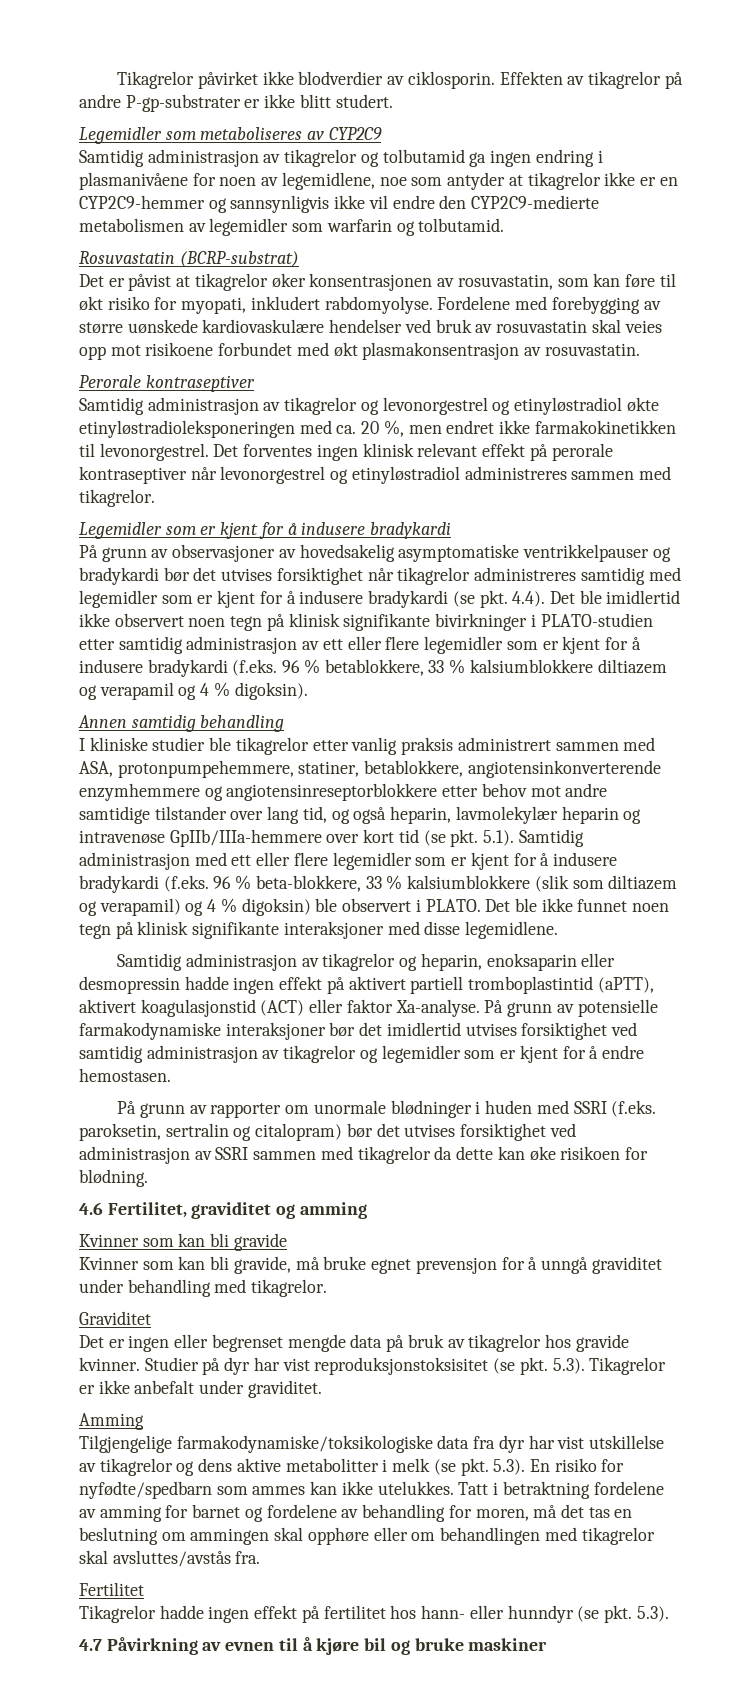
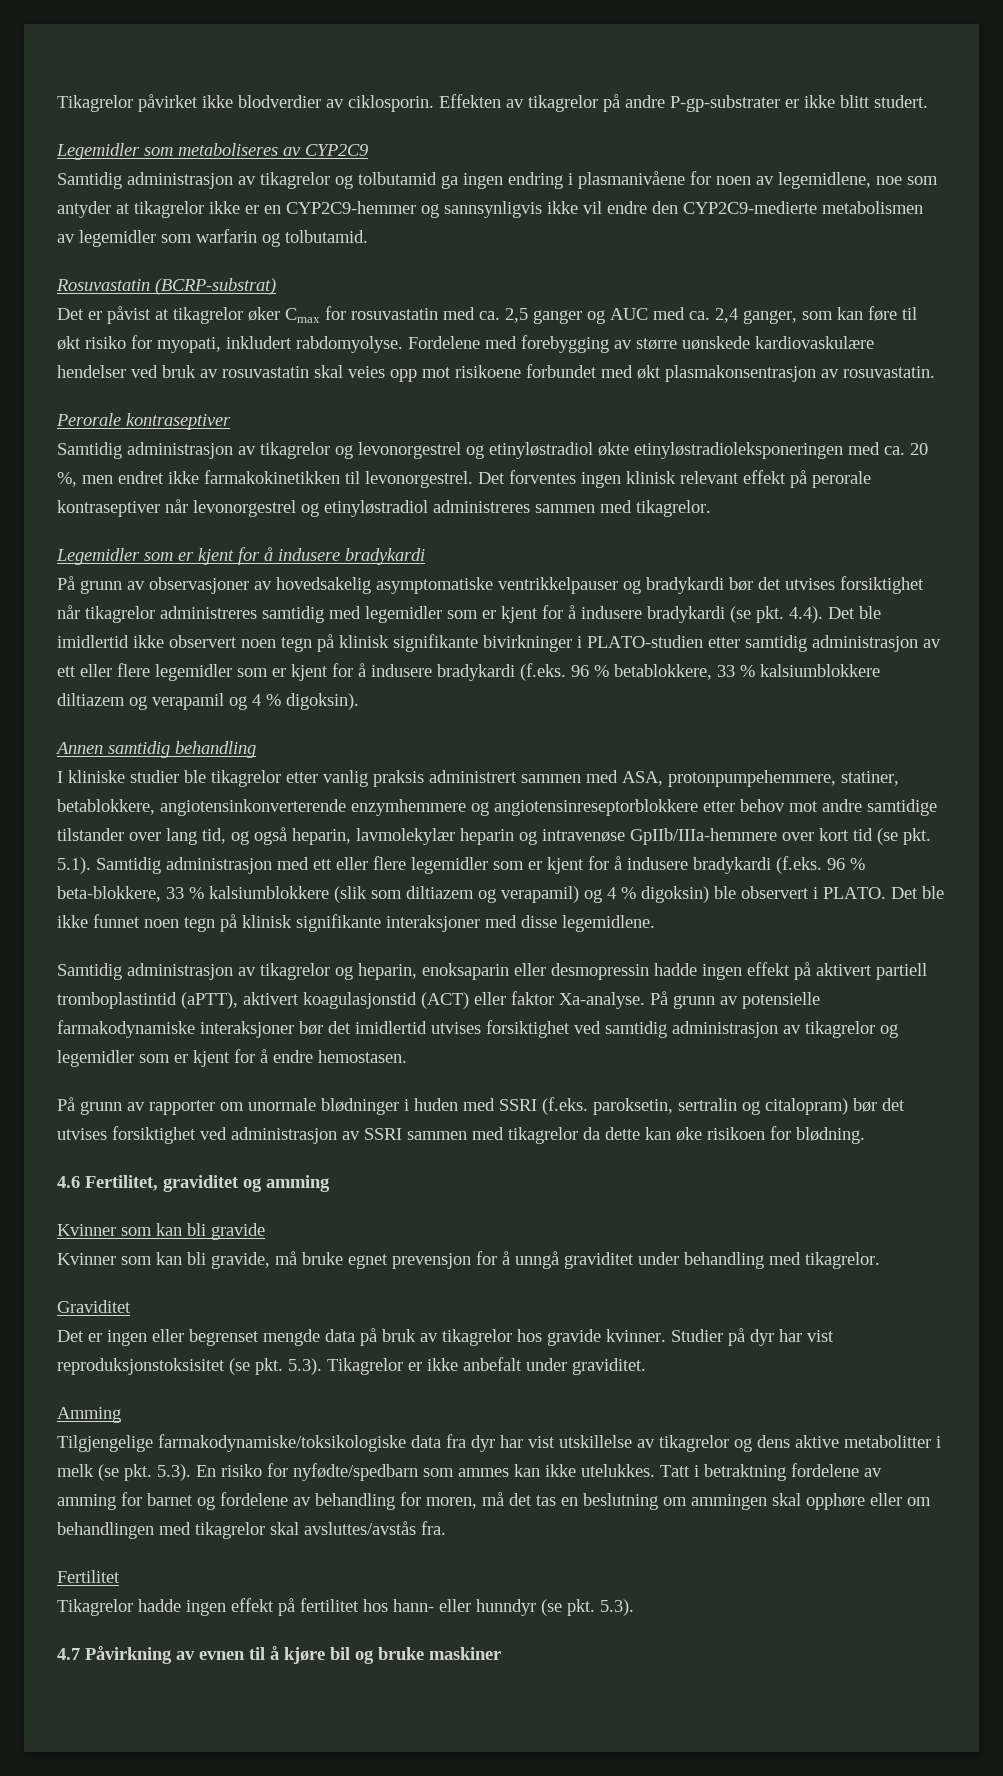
[309,273,553,291] konsentrasjonen av rosuvastatin, -> [285,306,797,324] Cmax for rosuvastatin med ca. 2,5 ganger og AUC med ca. 2,4 ganger,

